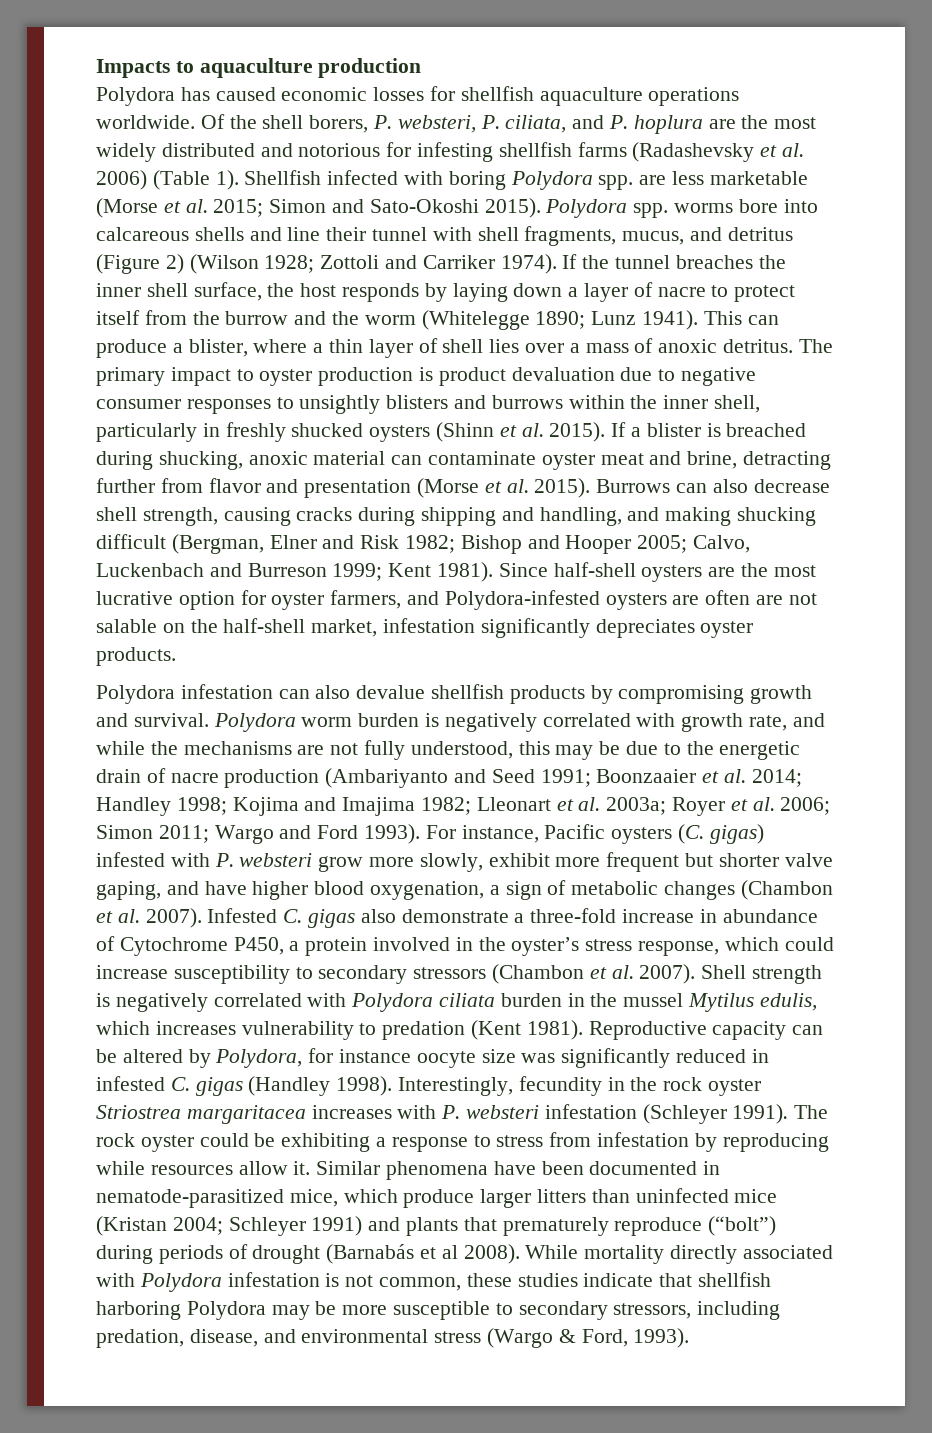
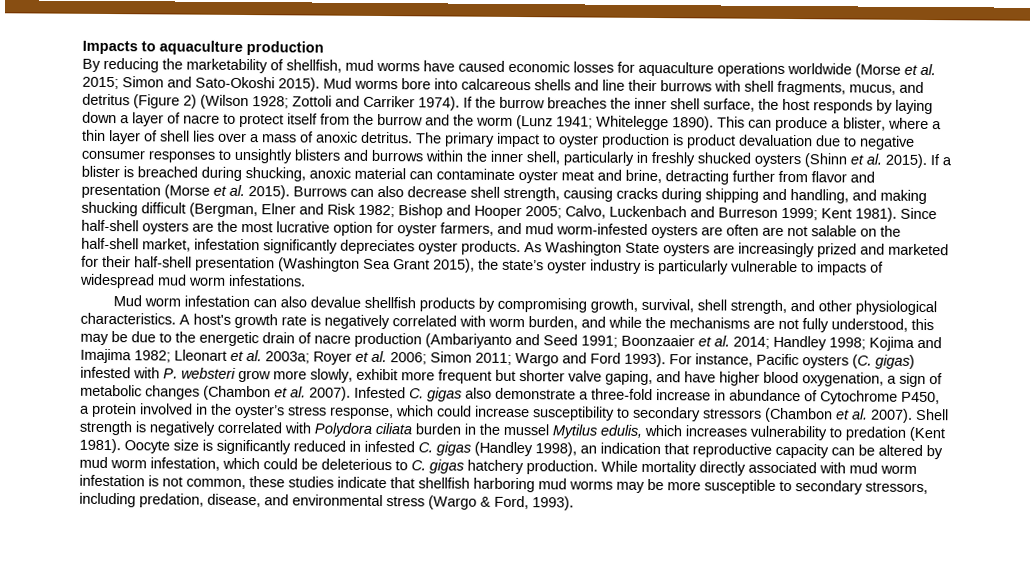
[96,87,210,106] Polydora has -> [82,57,455,74] By reducing the marketability of shellfish, mud worms have
[460,86,534,101] shellfish -> (635, 67) none
[96,114,817,134] [96,142,805,162] [96,170,808,190] worldwide. Of the shell borers, P. websteri, P. ciliata, and P. hoplura are the most widely distributed and notorious for infesting shellfish farms (Radashevsky et al. 2006) (Table 1). Shellfish infected with boring Polydora spp. are less marketable -> [787,62,852,75] worldwide
[545,199,669,218] Polydora spp. -> [323,77,352,89] Mud
[372,227,428,241] tunnel -> [660,80,712,92] burrows
[615,255,671,269] tunnel -> [499,96,545,109] burrow
[421,310,699,330] (Whitelegge 1890; Lunz 1941). -> [516,115,714,131] (Lunz 1941; Whitelegge 1890).
[444,590,600,610] Polydora-infested -> [525,223,648,235] mud worm-infested
[96,685,175,704] // Polydora -> [524,241,949,258] [81,255,884,276] [79,273,306,289] [113,295,182,307] As Washington State oysters are increasingly prized and marketed for their half-shell presentation (Washington Sea Grant 2015), the state’s oyster industry is particularly vulnerable to impacts of widespread mud worm infestations. // Mud worm
[750,685,813,704] [96,713,788,732] growth and survival. Polydora worm burden is negatively correlated with growth rate, -> [590,298,938,316] [80,312,578,330] growth, survival, shell strength, and other physiological characteristics. A host's growth rate is negatively correlated with worm burden,
[588,1021,824,1040] [96,1048,556,1068] Reproductive capacity can be altered by Polydora, for instance oocyte size was -> [124,439,213,454] Oocyte size is
[336,1076,762,1096] [96,1104,829,1124] [96,1132,829,1152] [96,1161,721,1180] [96,1188,778,1208] [96,1216,777,1236] [96,1244,520,1264] 1998). Interestingly, fecundity in the rock oyster Striostrea margaritacea increases with P. websteri infestation (Schleyer 1991). The rock oyster could be exhibiting a response to stress from infestation by reproducing while resources allow it. Similar phenomena have been documented in nematode-parasitized mice, which produce larger litters than uninfected mice (Kristan 2004; Schleyer 1991) and plants that prematurely reproduce (“bolt”) during periods of drought (Barnabás et al 2008). -> [535,442,943,460] [79,456,598,475] 1998), an indication that reproductive capacity can be altered by mud worm infestation, which could be deleterious to C. gigas hatchery production.
[139,1273,222,1292] Polydora -> [849,462,917,474] mud worm
[186,1301,266,1320] Polydora -> [538,478,613,490] mud worms

